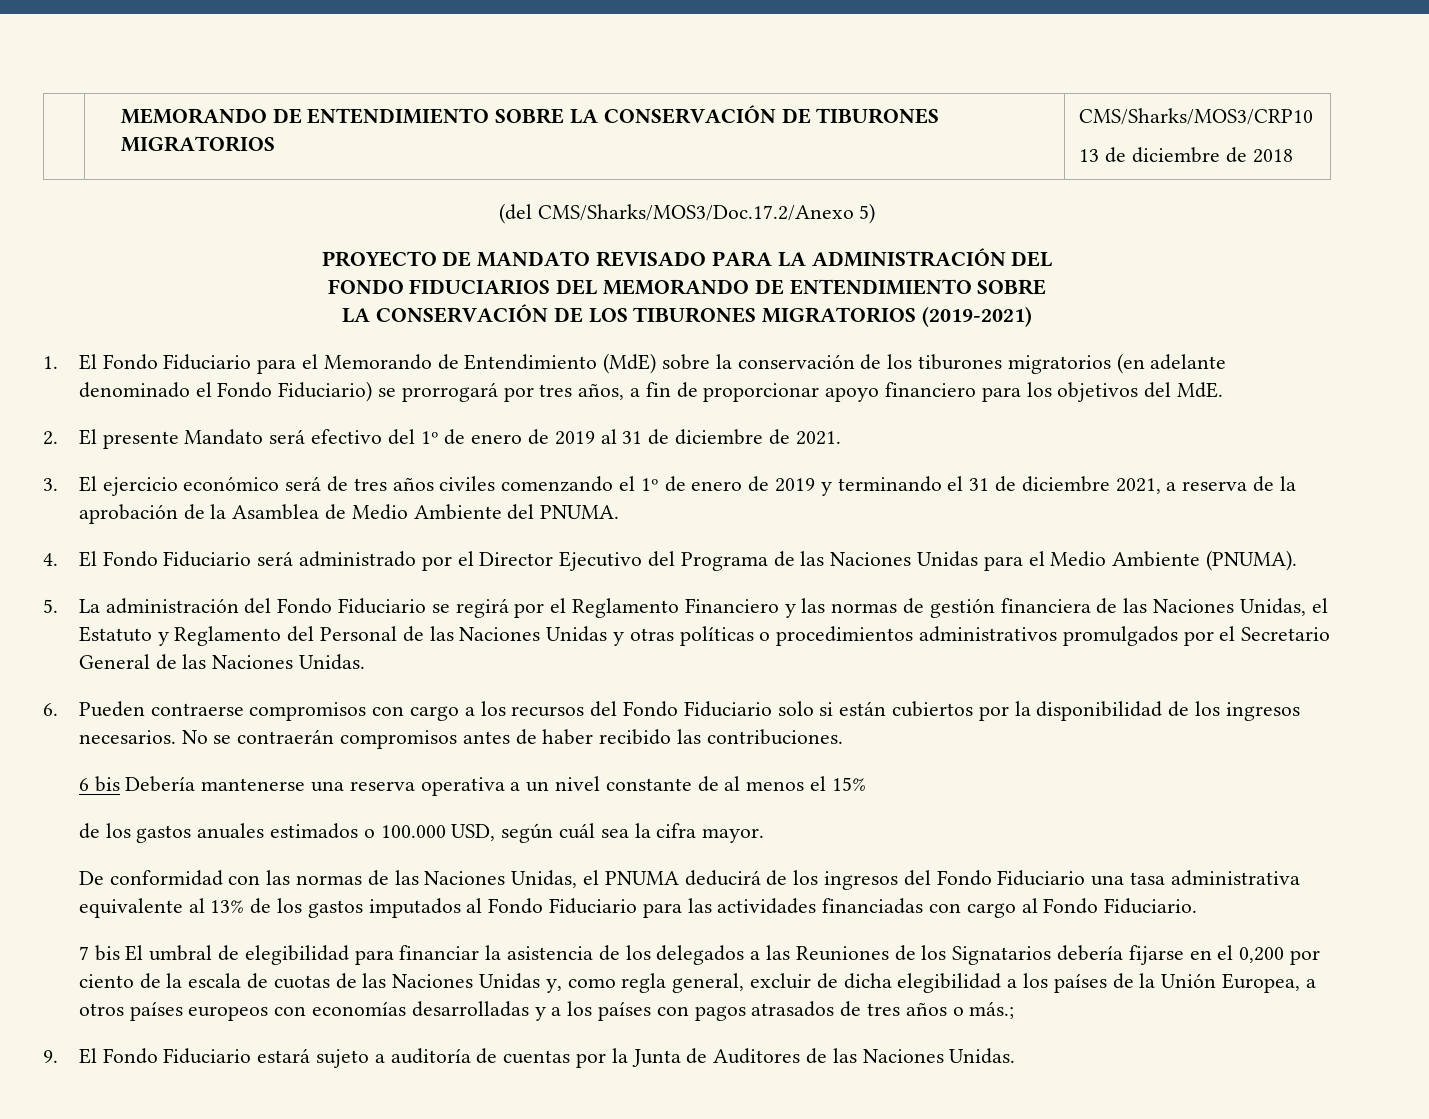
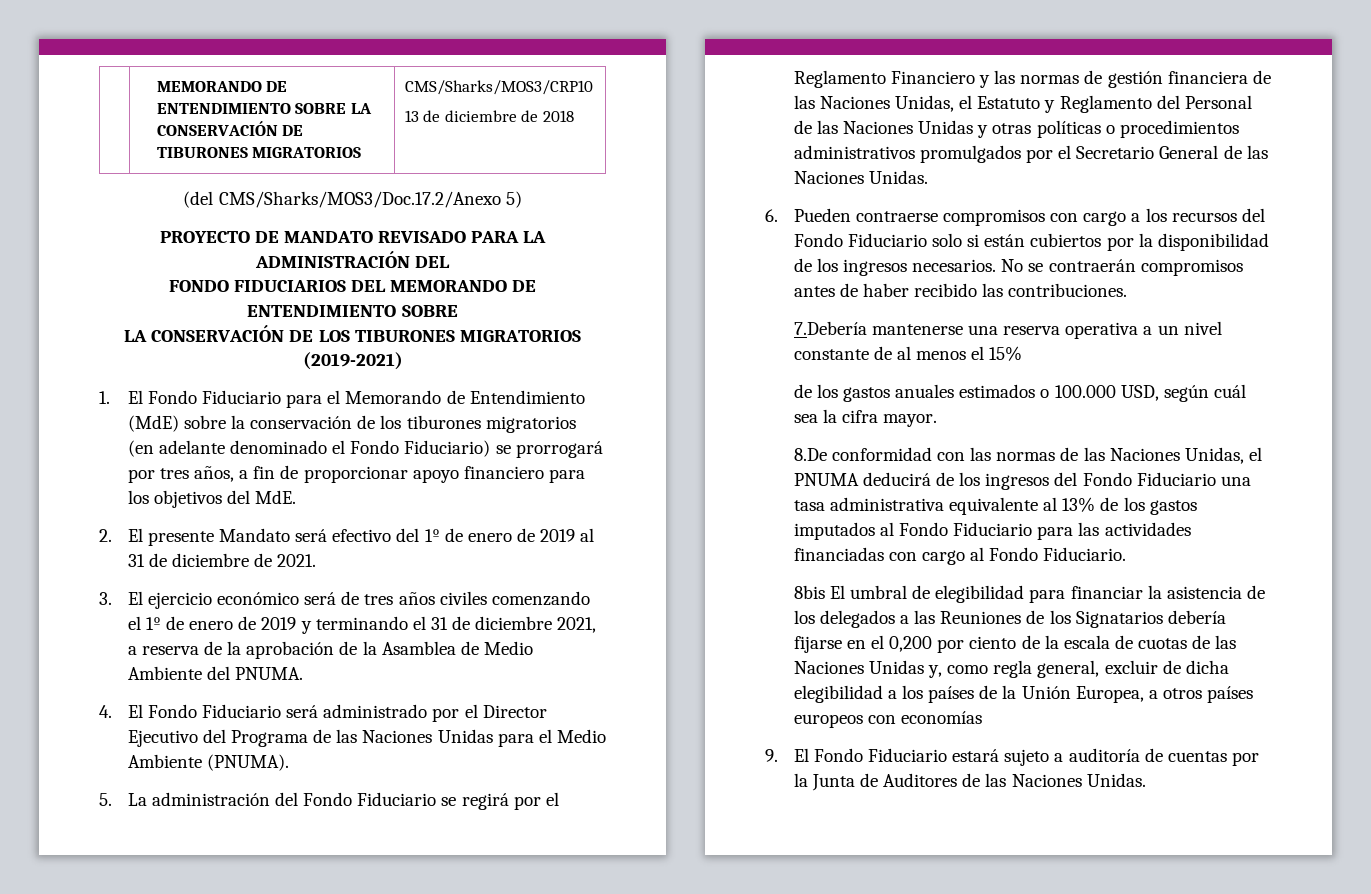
[78,776,196,792] 6 bis Debería -> [793,321,867,335] 7.Debería
[78,871,104,885] De -> [793,448,827,461] 8.De
[78,945,120,961] 7 bis -> [793,585,825,599] 8bis
[411,1001,1015,1021] desarrolladas y a los países con pagos atrasados de tres años o más.; -> (983, 717) none

